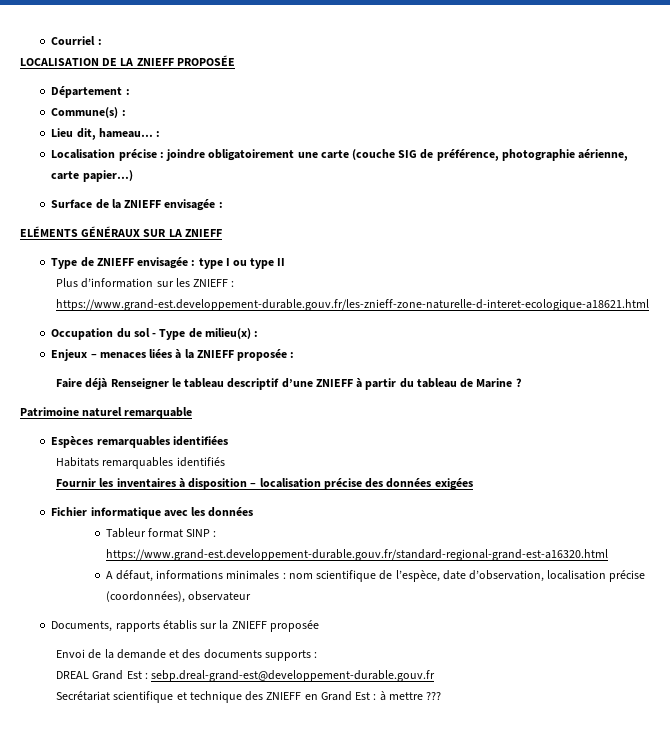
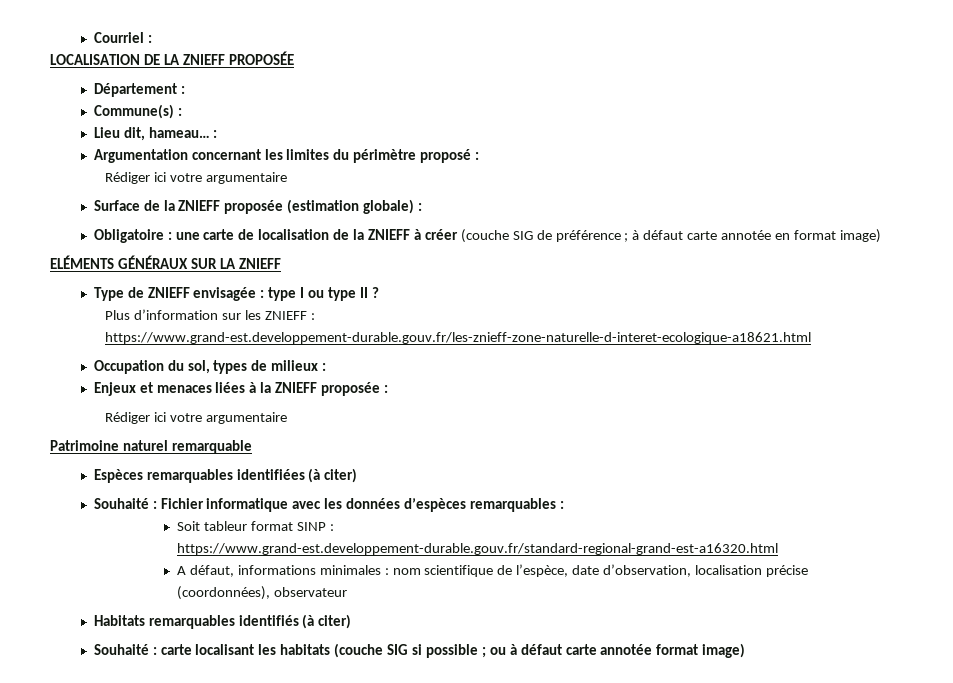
[51,149,629,161] [51,170,133,182] [51,199,223,211] Localisation précise : joindre obligatoirement une carte (couche SIG de préférence, photographie aérienne, carte papier…) // Surface de la ZNIEFF envisagée : -> [93,149,480,163] [105,172,288,184] [93,199,423,214] [93,229,881,243] Argumentation concernant les limites du périmètre proposé : // Rédiger ici votre argumentaire // Surface de la ZNIEFF proposée (estimation globale) : // Obligatoire : une carte de localisation de la ZNIEFF à créer (couche SIG de préférence ; à défaut carte annotée en format image)
(286, 262) none -> [371,287,379,298] ?
[133,328,251,340] sol - Type de milieu(x) -> [187,360,319,374] sol, types de milieux
[90,354,97,358] – -> [139,382,153,393] et
[56,378,522,390] Faire déjà Renseigner le tableau descriptif d’une ZNIEFF à partir du tableau de Marine ? -> [105,412,288,424] Rédiger ici votre argumentaire
[56,457,225,469] [56,478,473,490] // Habitats remarquables identifiés // Fournir les inventaires à disposition – localisation précise des données exigées // -> [308,468,358,483] [93,498,157,509] (à citer) // Souhaité :
[105,528,146,538] // Tableur -> [404,498,564,512] [176,521,247,531] d’espèces remarquables : // Soit tableur
[51,620,319,632] [56,649,318,661] [56,670,436,682] [56,691,442,703] Documents, rapports établis sur la ZNIEFF proposée // Envoi de la demande et des documents supports : // DREAL Grand Est : sebp.dreal-grand-est@developpement-durable.gouv.fr // Secrétariat scientifique et technique des ZNIEFF en Grand Est : à mettre ??? -> [93,614,352,629] [93,643,746,658] Habitats remarquables identifiés (à citer) // Souhaité : carte localisant les habitats (couche SIG si possible ; ou à défaut carte annotée format image)

